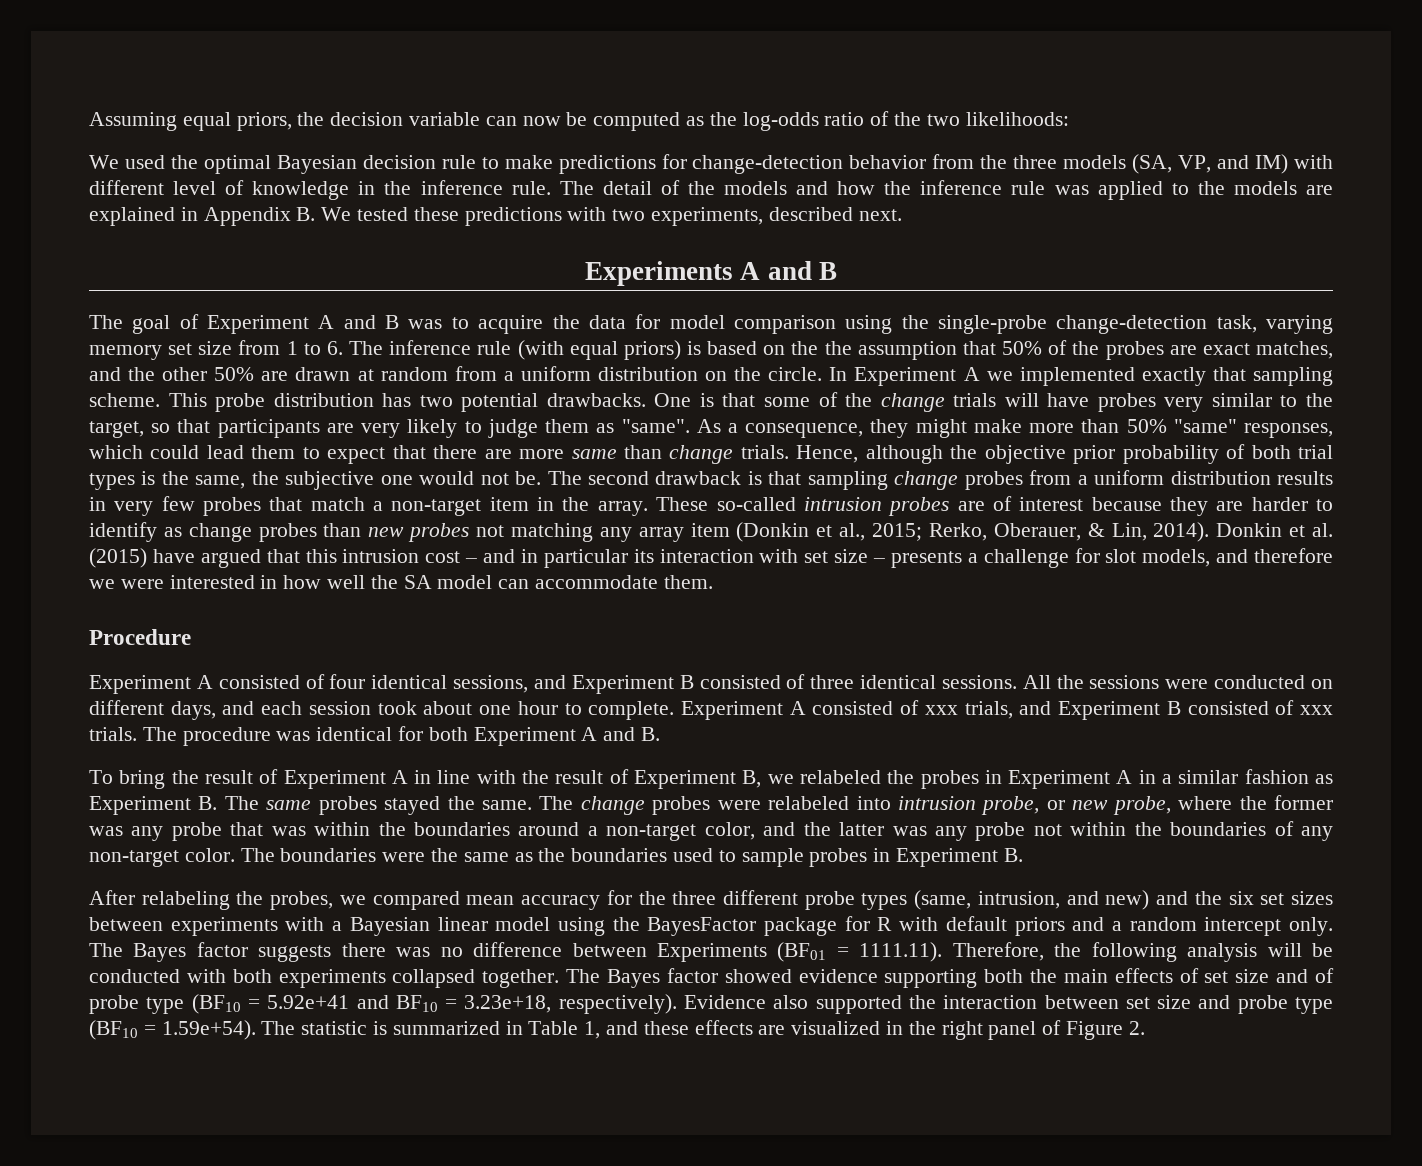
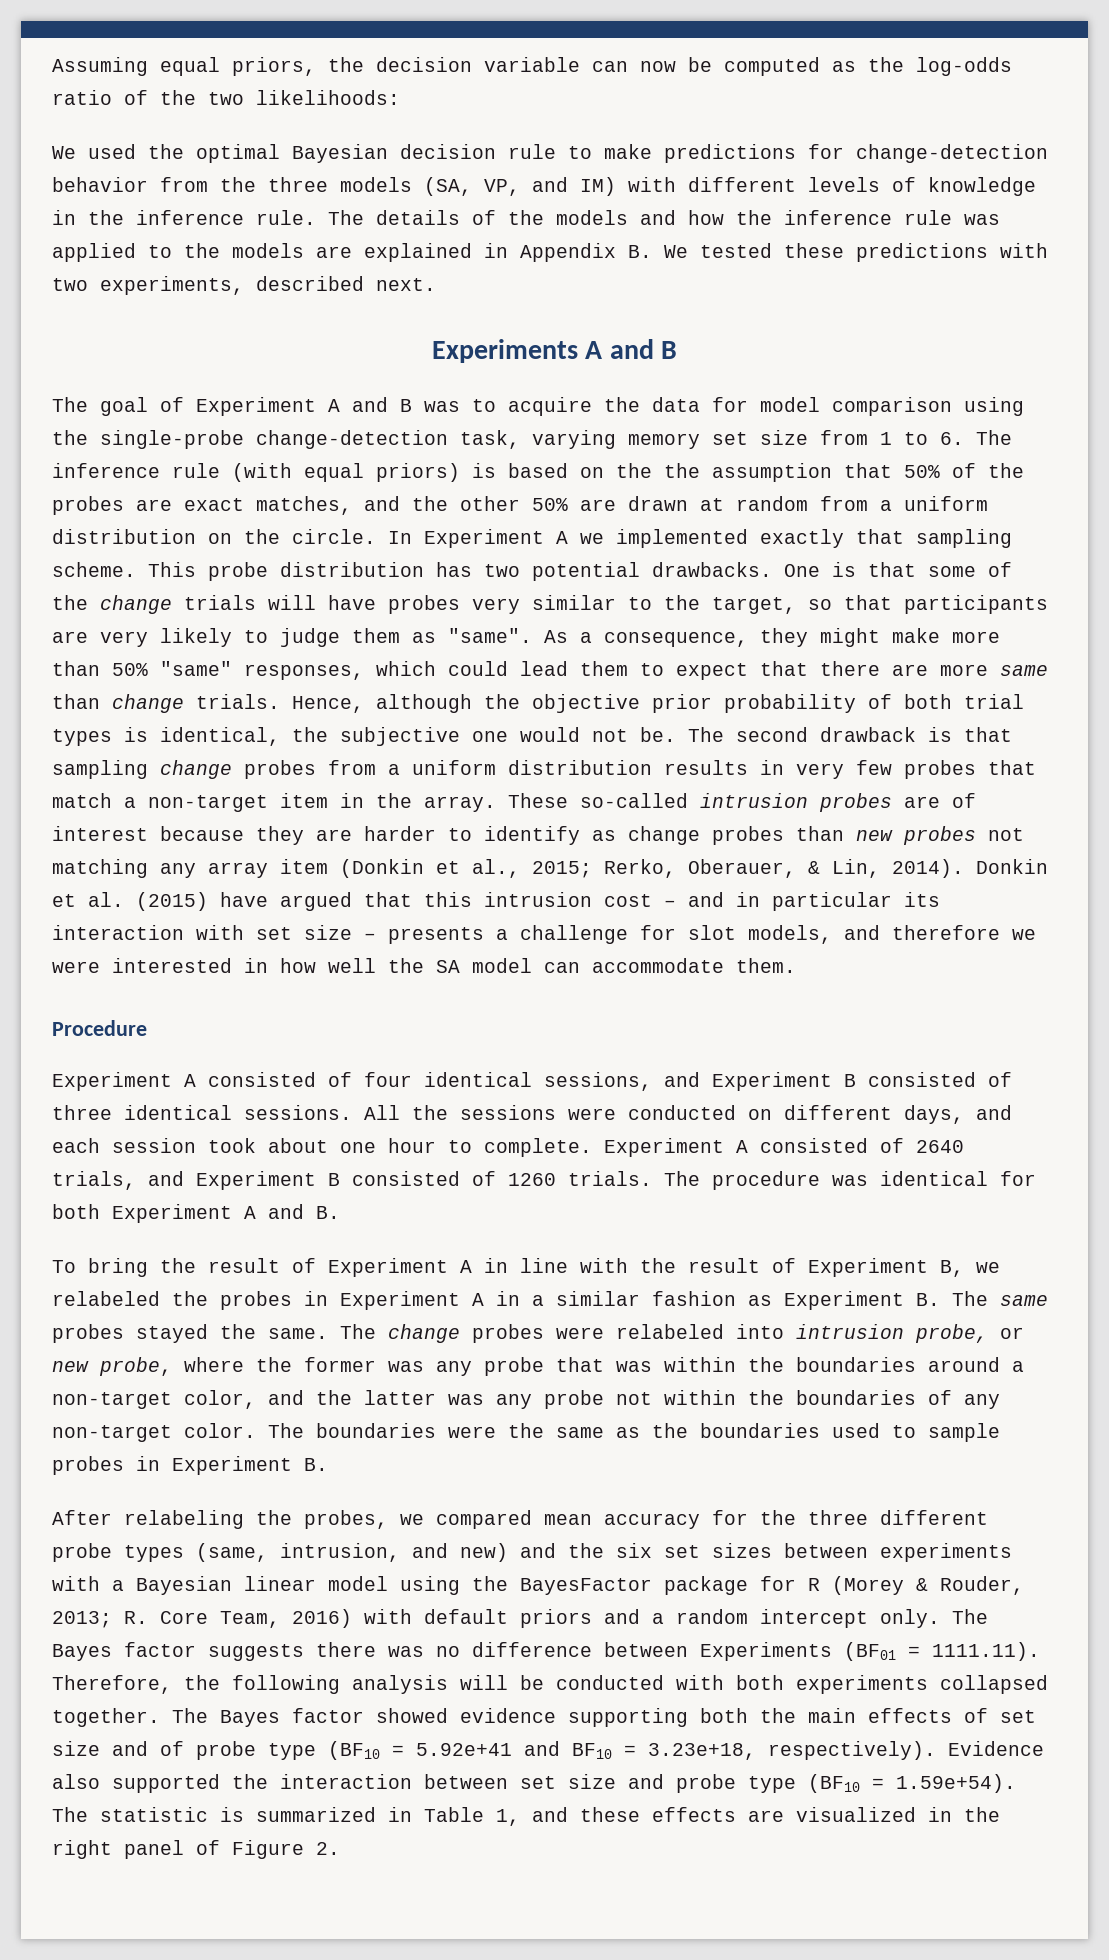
[173,181,217,195] level -> [808,177,880,192] levels
[602,181,652,195] detail -> [376,210,460,225] details
[161,471,246,489] the same, -> [160,727,280,746] identical,
[924,705,958,715] xxx -> [916,1140,964,1153] 2640
[1300,705,1334,715] xxx -> [508,1173,556,1186] 1260
(893, 924) none -> [832,1576,1024,1595] [52,1609,352,1628] (Morey & Rouder, 2013; R. Core Team, 2016)

